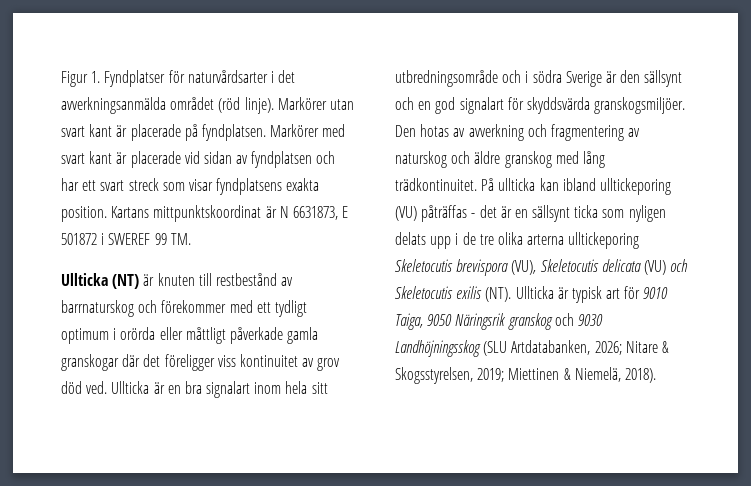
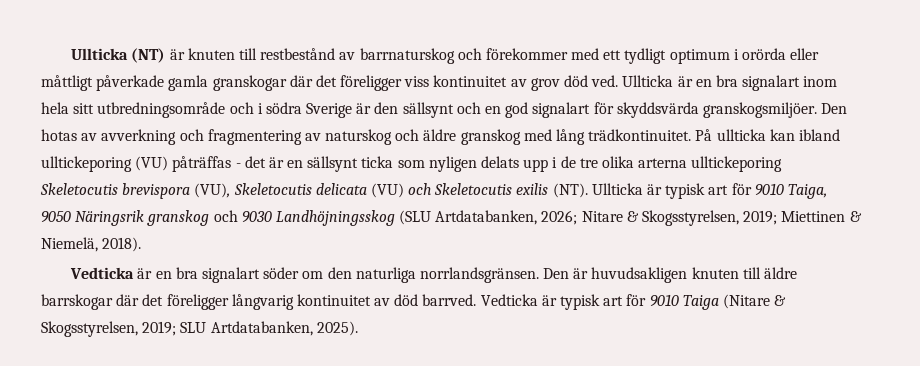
[61,70,296,87] [61,97,354,114] [61,124,346,141] [61,151,336,168] [61,178,320,195] [61,205,349,222] [61,233,191,245] Figur 1. Fyndplatser för naturvårdsarter i det avverkningsanmälda området (röd linje). Markörer utan svart kant är placerade på fyndplatsen. Markörer med svart kant är placerade vid sidan av fyndplatsen och har ett svart streck som visar fyndplatsens exakta position. Kartans mittpunktskoordinat är N 6631873, E 501872 i SWEREF 99 TM. // -> (71, 54) none
(656, 375) none -> [70,267,798,283] [41,294,787,310] [41,321,358,337] // Vedticka är en bra signalart söder om den naturliga norrlandsgränsen. Den är huvudsakligen knuten till äldre barrskogar där det föreligger långvarig kontinuitet av död barrved. Vedticka är typisk art för 9010 Taiga (Nitare & Skogsstyrelsen, 2019; SLU Artdatabanken, 2025).

